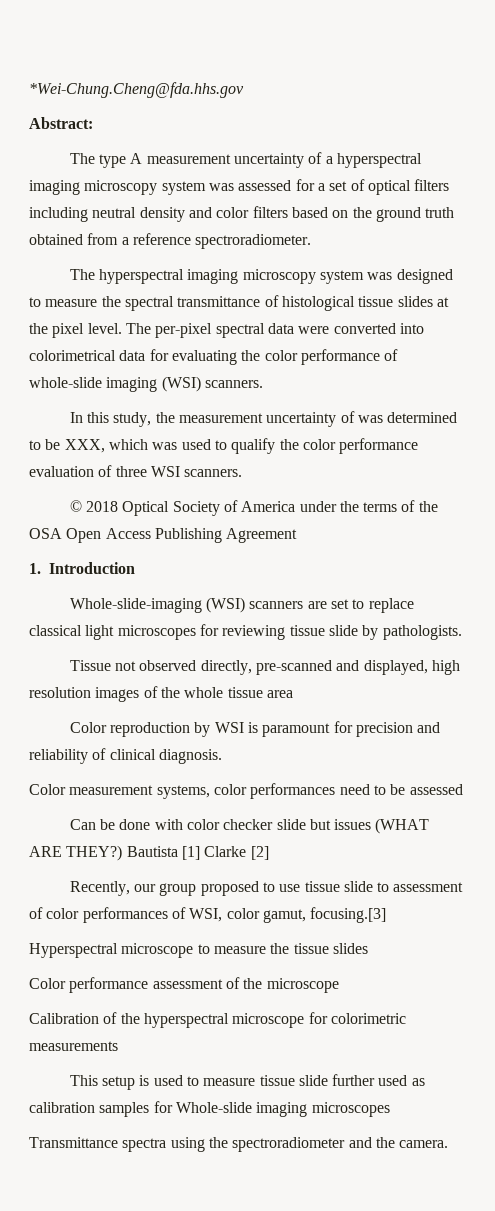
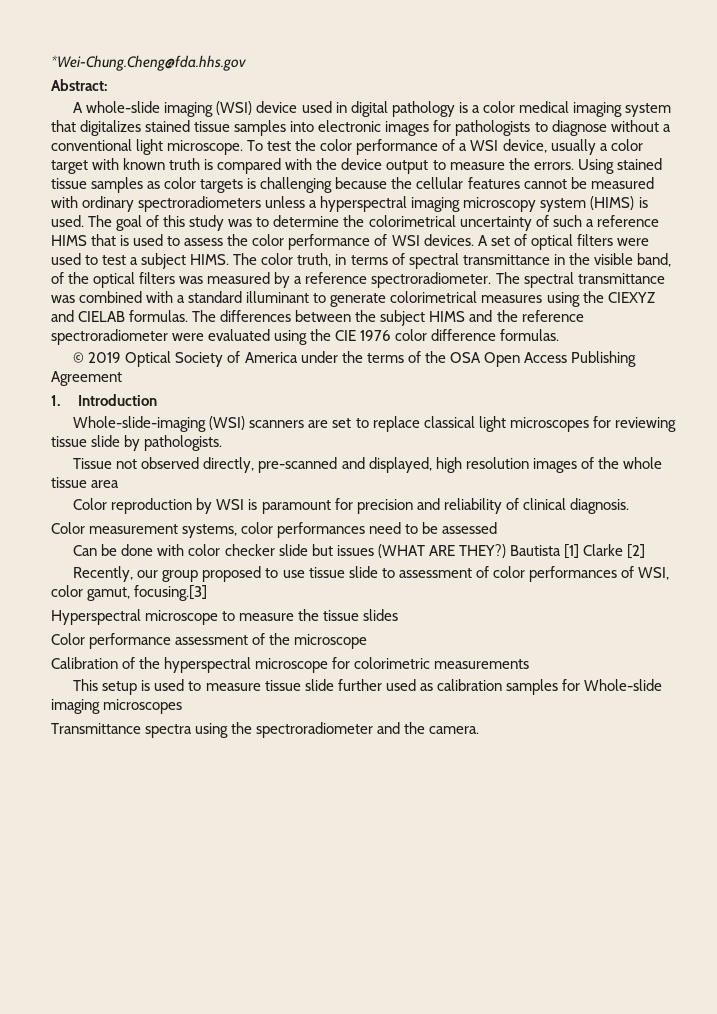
[69,152,422,168] [29,179,450,195] [29,206,455,222] [29,233,312,249] [69,269,453,284] [29,295,449,311] [29,323,424,338] [29,349,399,365] [29,376,263,392] [69,411,458,427] [29,438,419,454] [29,465,243,477] The type A measurement uncertainty of a hyperspectral imaging microscopy system was assessed for a set of optical filters including neutral density and color filters based on the ground truth obtained from a reference spectroradiometer. // The hyperspectral imaging microscopy system was designed to measure the spectral transmittance of histological tissue slides at the pixel level. The per-pixel spectral data were converted into colorimetrical data for evaluating the color performance of whole-slide imaging (WSI) scanners. // In this study, the measurement uncertainty of was determined to be XXX, which was used to qualify the color performance evaluation of three WSI scanners. -> [73,101,671,117] [51,120,671,136] [51,139,643,155] [51,158,662,174] [51,177,654,193] [51,196,648,212] [51,215,659,231] [51,234,649,250] [51,253,671,269] [51,272,665,288] [51,291,656,307] [51,310,584,326] [51,329,560,345] A whole-slide imaging (WSI) device used in digital pathology is a color medical imaging system that digitalizes stained tissue samples into electronic images for pathologists to diagnose without a conventional light microscope. To test the color performance of a WSI device, usually a color target with known truth is compared with the device output to measure the errors. Using stained tissue samples as color targets is challenging because the cellular features cannot be measured with ordinary spectroradiometers unless a hyperspectral imaging microscopy system (HIMS) is used. The goal of this study was to determine the colorimetrical uncertainty of such a reference HIMS that is used to assess the color performance of WSI devices. A set of optical filters were used to test a subject HIMS. The color truth, in terms of spectral transmittance in the visible band, of the optical filters was measured by a reference spectroradiometer. The spectral transmittance was combined with a standard illuminant to generate colorimetrical measures using the CIEXYZ and CIELAB formulas. The differences between the subject HIMS and the reference spectroradiometer were evaluated using the CIE 1976 color difference formulas.
[85,501,118,512] 2018 -> [88,352,122,363] 2019

